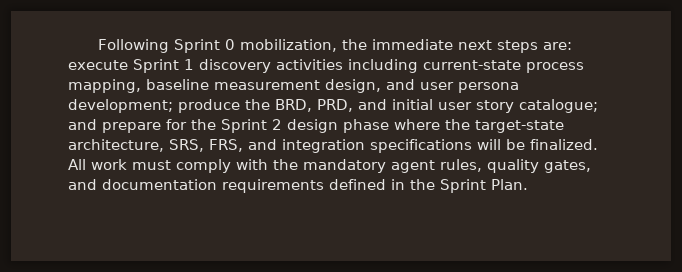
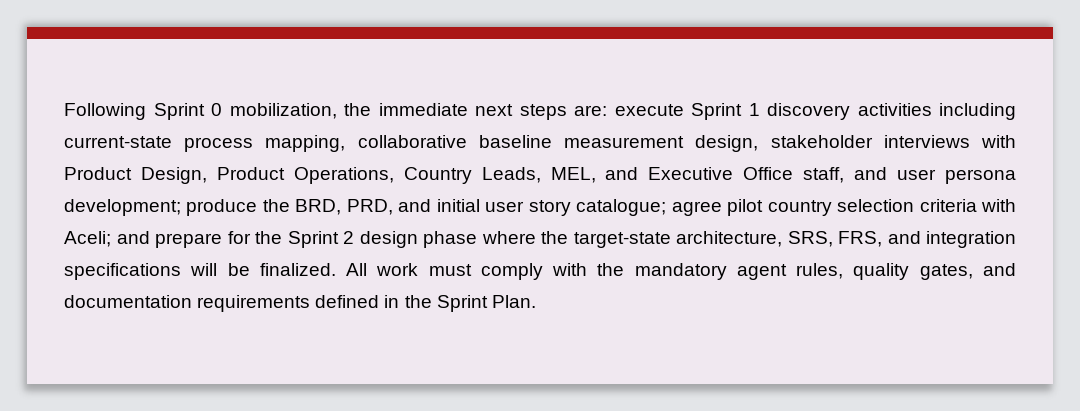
(141, 86) none -> [357,135,467,148] collaborative
(381, 86) none -> [770,135,1016,148] [64,167,845,184] stakeholder interviews with Product Design, Product Operations, Country Leads, MEL, and Executive Office staff,
(598, 106) none -> [671,199,1016,216] [64,231,111,247] agree pilot country selection criteria with Aceli;

